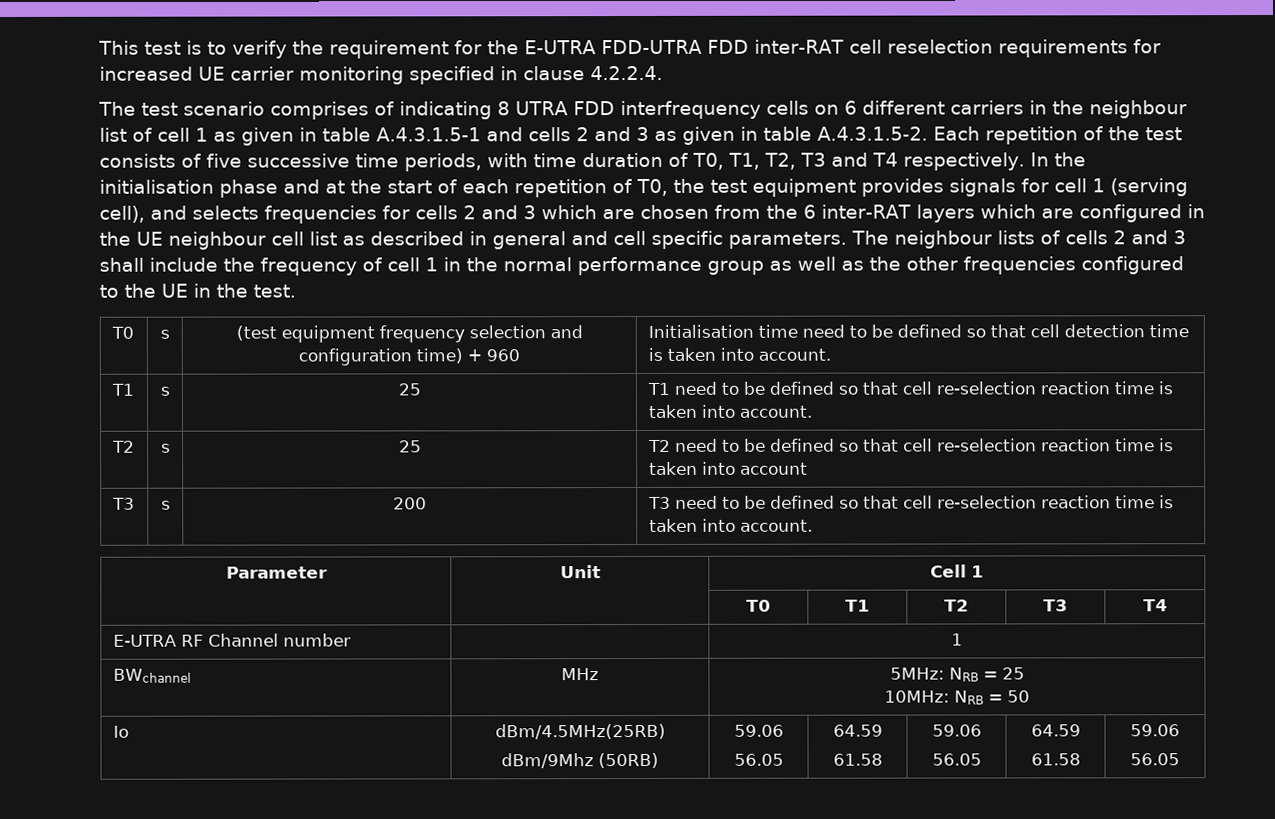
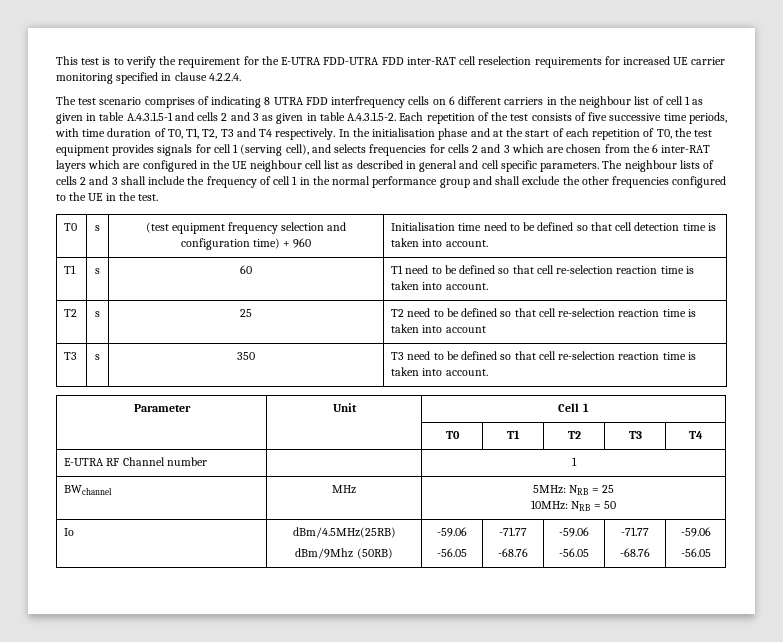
[769,256,864,271] as well as -> [472,176,561,185] and shall exclude
[397,383,421,396] 25 -> [240,265,252,274] 60
[393,497,428,510] 200 -> [237,352,255,360] 350
[733,724,784,737] [733,753,784,766] [832,724,883,737] [832,753,883,766] [931,724,982,737] [931,753,982,766] [1030,724,1081,737] [1030,753,1081,766] [1130,724,1180,737] [1130,753,1180,766] 59.06 // 56.05 | 64.59 // 61.58 | 59.06 // 56.05 | 64.59 // 61.58 | 59.06 // 56.05 -> [437,527,467,537] [437,548,467,557] [499,527,527,536] [498,548,528,557] [559,527,589,537] [559,548,589,557] [621,527,649,536] [620,548,650,557] [680,527,711,537] [680,548,711,557] -59.06 // -56.05 | -71.77 // -68.76 | -59.06 // -56.05 | -71.77 // -68.76 | -59.06 // -56.05

